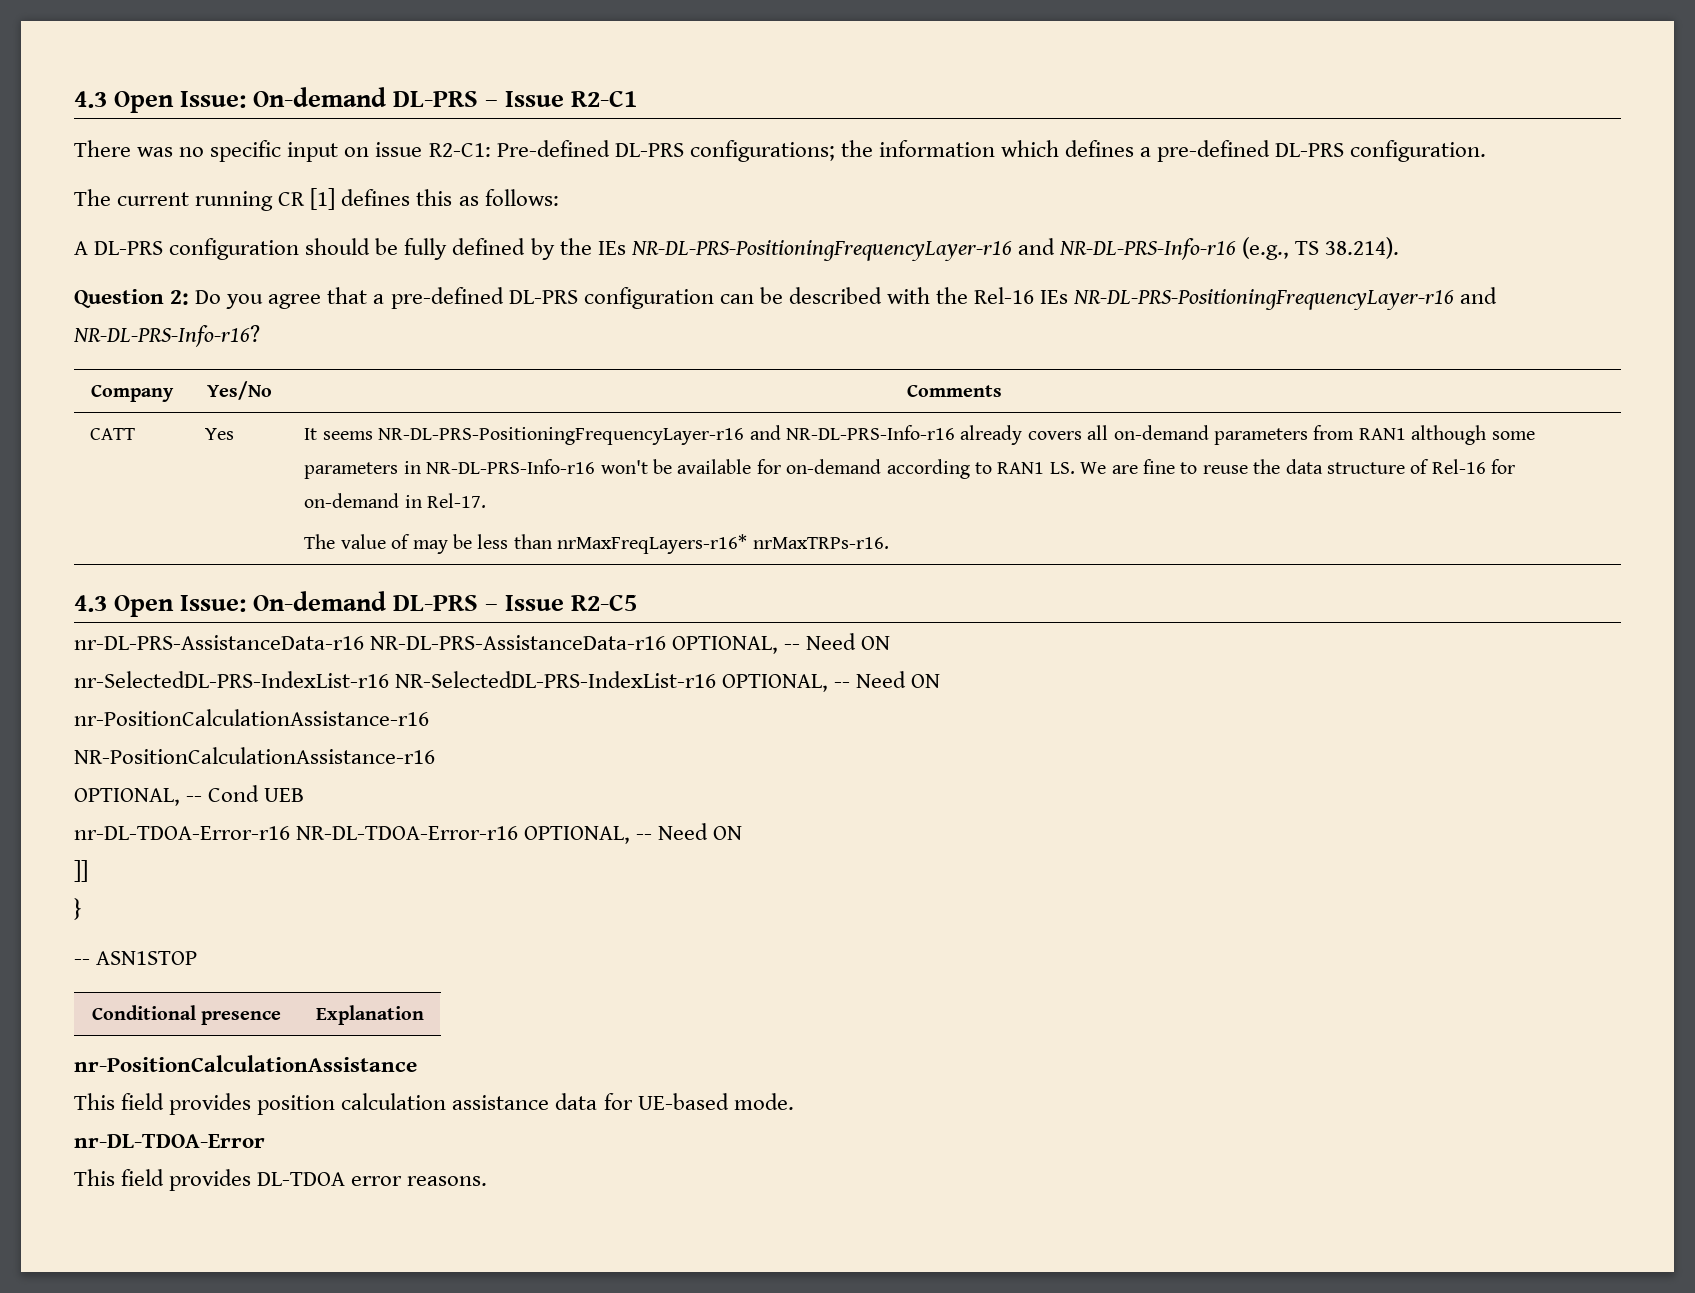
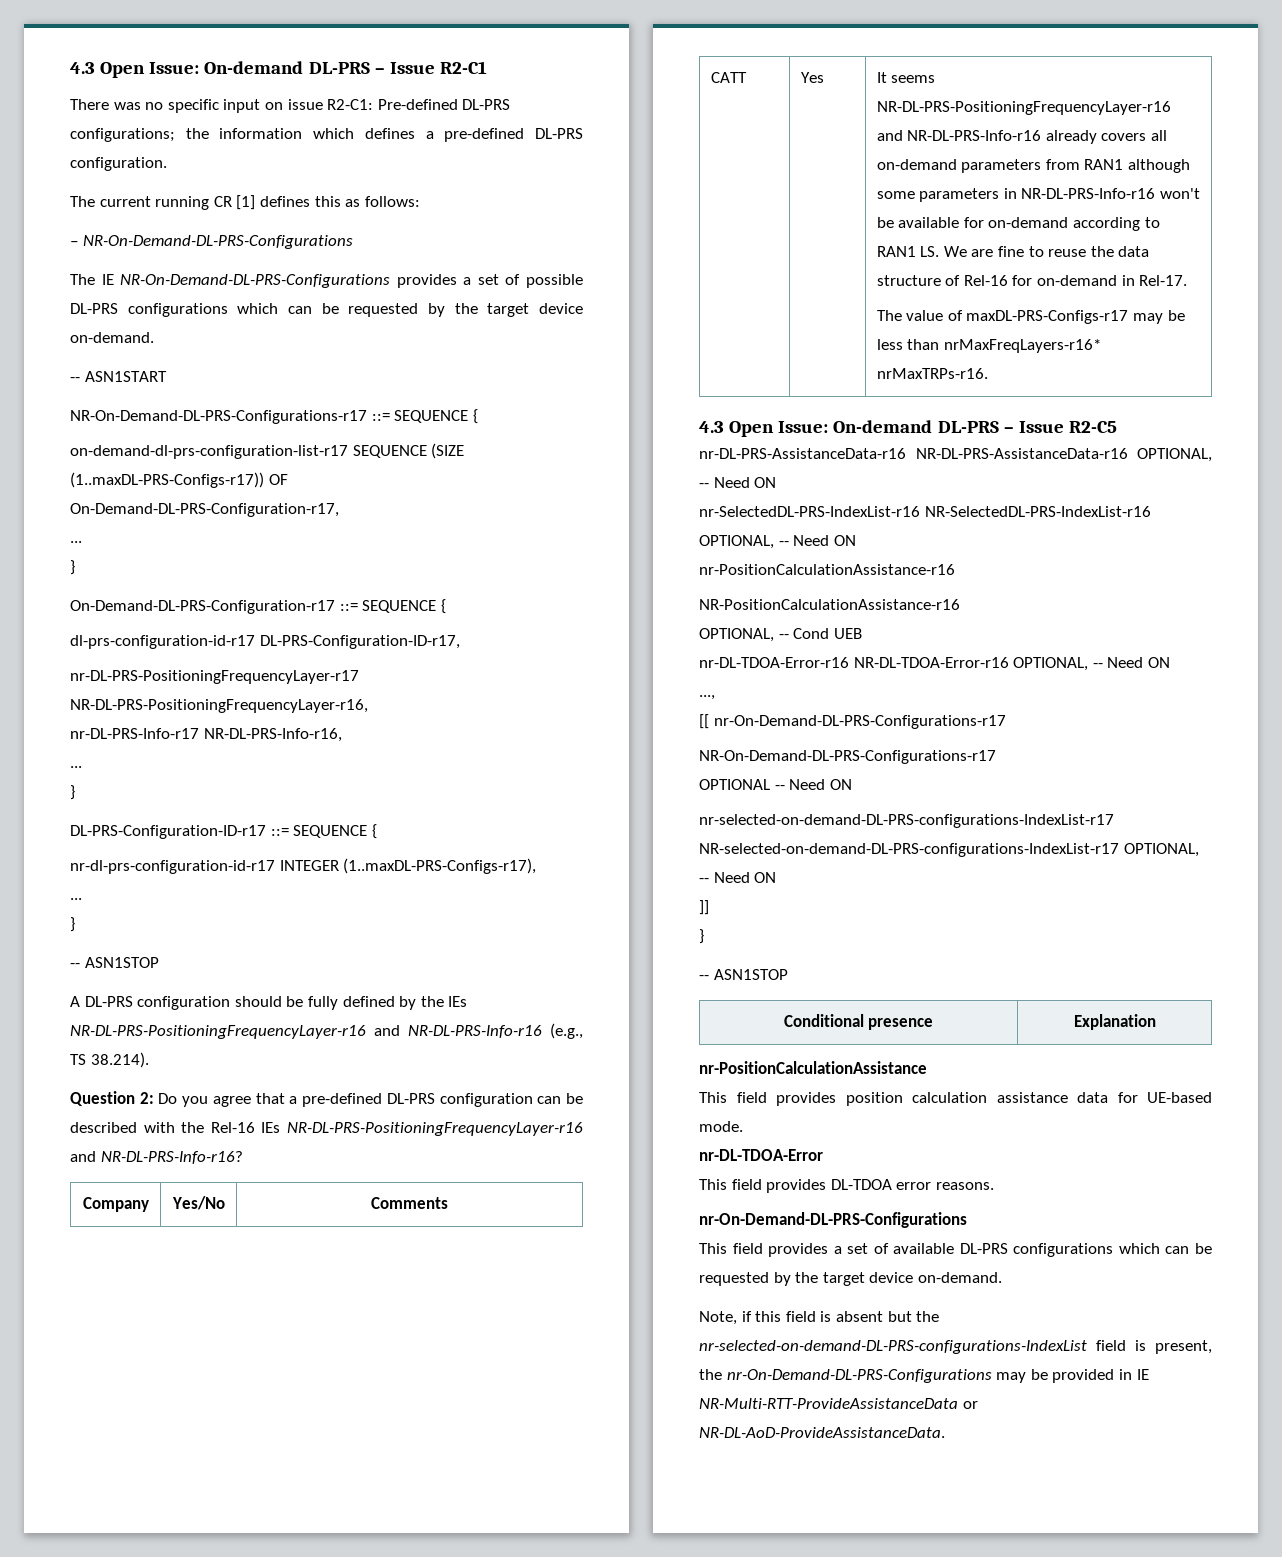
(559, 197) none -> [70,235,353,249] [70,274,583,288] [70,303,583,317] [70,332,154,343] [70,371,167,382] [70,409,478,424] [70,443,465,459] [70,472,288,488] [70,503,339,517] [70,541,82,543] [70,560,75,575] [70,599,446,614] [70,635,460,649] [70,670,359,684] [70,699,368,713] [70,728,342,742] [70,766,82,768] [70,785,75,800] [70,824,377,839] [70,858,537,874] [70,898,82,900] [70,917,75,932] [70,957,159,968] // – NR-On-Demand-DL-PRS-Configurations // The IE NR-On-Demand-DL-PRS-Configurations provides a set of possible DL-PRS configurations which can be requested by the target device on-demand. // -- ASN1START // NR-On-Demand-DL-PRS-Configurations-r17 ::= SEQUENCE { // on-demand-dl-prs-configuration-list-r17 SEQUENCE (SIZE (1..maxDL-PRS-Configs-r17)) OF // On-Demand-DL-PRS-Configuration-r17, // ... // } // On-Demand-DL-PRS-Configuration-r17 ::= SEQUENCE { // dl-prs-configuration-id-r17 DL-PRS-Configuration-ID-r17, // nr-DL-PRS-PositioningFrequencyLayer-r17 NR-DL-PRS-PositioningFrequencyLayer-r16, // nr-DL-PRS-Info-r17 NR-DL-PRS-Info-r16, // ... // } // DL-PRS-Configuration-ID-r17 ::= SEQUENCE { // nr-dl-prs-configuration-id-r17 INTEGER (1..maxDL-PRS-Configs-r17), // ... // } // -- ASN1STOP
(411, 541) none -> [966,310,1129,324] maxDL-PRS-Configs-r17
(743, 833) none -> [699,695,715,700] [699,714,1006,729] [699,750,996,764] [699,779,852,790] [699,814,1114,828] [699,843,1199,857] [699,872,777,883] // ..., // [[ nr-On-Demand-DL-PRS-Configurations-r17 // NR-On-Demand-DL-PRS-Configurations-r17 // OPTIONAL -- Need ON // nr-selected-on-demand-DL-PRS-configurations-IndexList-r17 NR-selected-on-demand-DL-PRS-configurations-IndexList-r17 OPTIONAL, -- Need ON
(488, 1181) none -> [699,1212,967,1228] [699,1243,1212,1257] [699,1272,1002,1286] [699,1311,940,1325] [699,1340,1212,1354] [699,1369,1149,1383] [699,1398,978,1409] [699,1427,945,1438] // nr-On-Demand-DL-PRS-Configurations // This field provides a set of available DL-PRS configurations which can be requested by the target device on-demand. // Note, if this field is absent but the nr-selected-on-demand-DL-PRS-configurations-IndexList field is present, the nr-On-Demand-DL-PRS-Configurations may be provided in IE NR-Multi-RTT-ProvideAssistanceData or NR-DL-AoD-ProvideAssistanceData.

